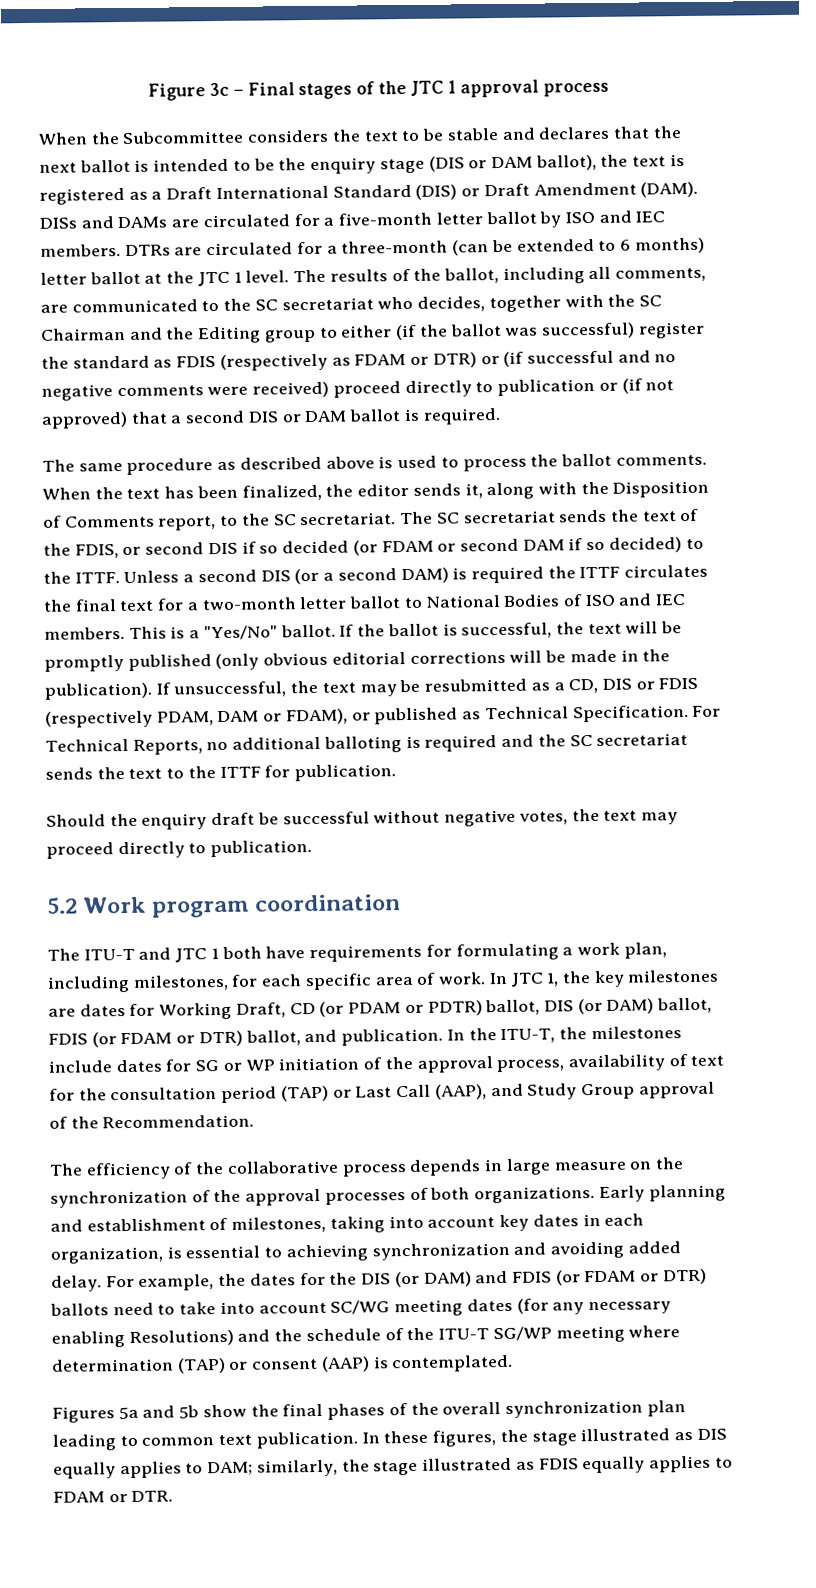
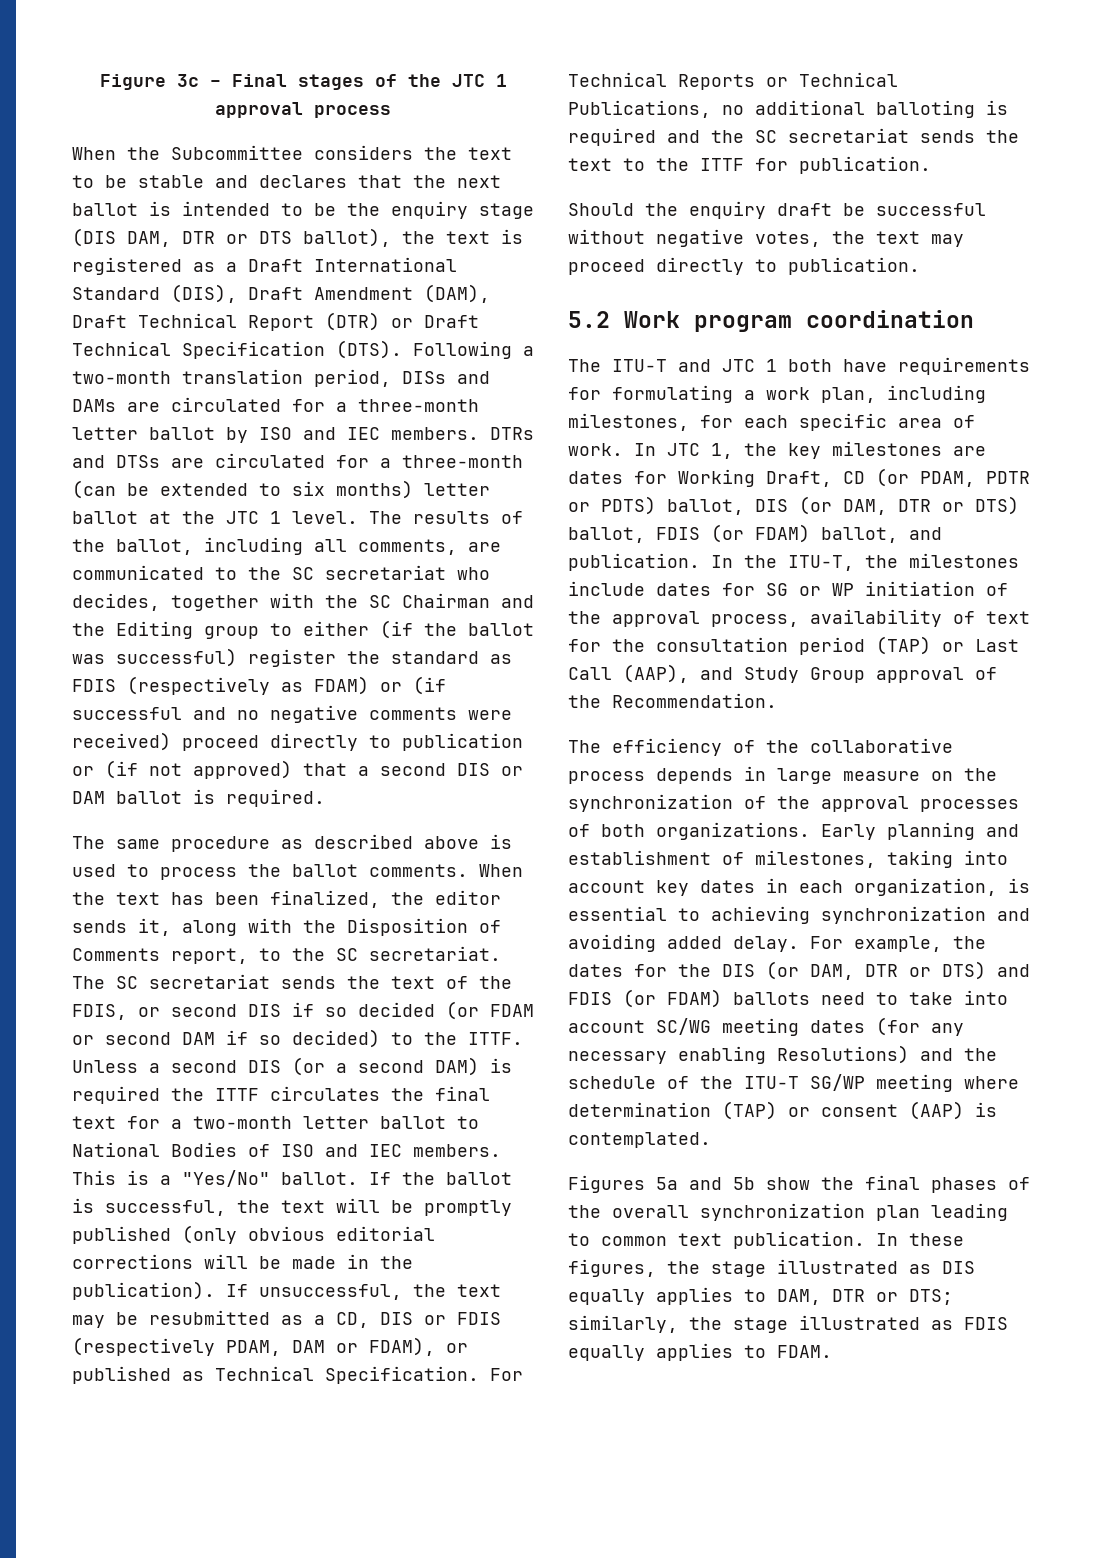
[468,156,533,169] or DAM -> [127,231,292,247] DAM, DTR or DTS
[415,181,699,200] (DIS) or Draft Amendment (DAM). -> [171,284,490,303] [72,312,479,331] [72,340,534,359] [72,369,391,387] (DIS), Draft Amendment (DAM), Draft Technical Report (DTR) or Draft Technical Specification (DTS). Following a two-month translation period,
[338,212,433,226] five-month -> [358,399,479,412] three-month
(171, 250) none -> [72,455,160,468] and DTSs
[619,239,631,251] 6 -> [292,481,325,496] six
[354,352,477,368] FDAM or DTR) -> [314,676,369,695] FDAM)
[132,739,203,755] Reports, -> [678,72,898,90] [568,100,711,118] Reports or Technical Publications,
[348,997,713,1016] [48,1030,243,1048] PDAM or PDTR) ballot, DIS (or DAM) ballot, FDIS (or FDAM or DTR) -> [920,471,1030,487] [568,496,1019,515] [568,524,810,543] PDAM, PDTR or PDTS) ballot, DIS (or DAM, DTR or DTS) ballot, FDIS (or FDAM)
[423,1268,707,1287] DAM) and FDIS (or FDAM or DTR) -> [810,961,1030,980] [568,989,722,1008] DAM, DTR or DTS) and FDIS (or FDAM)
[207,1461,254,1476] DAM; -> [777,1289,953,1305] DAM, DTR or DTS;
[53,1490,174,1503] FDAM or DTR. -> [777,1345,832,1358] FDAM.

